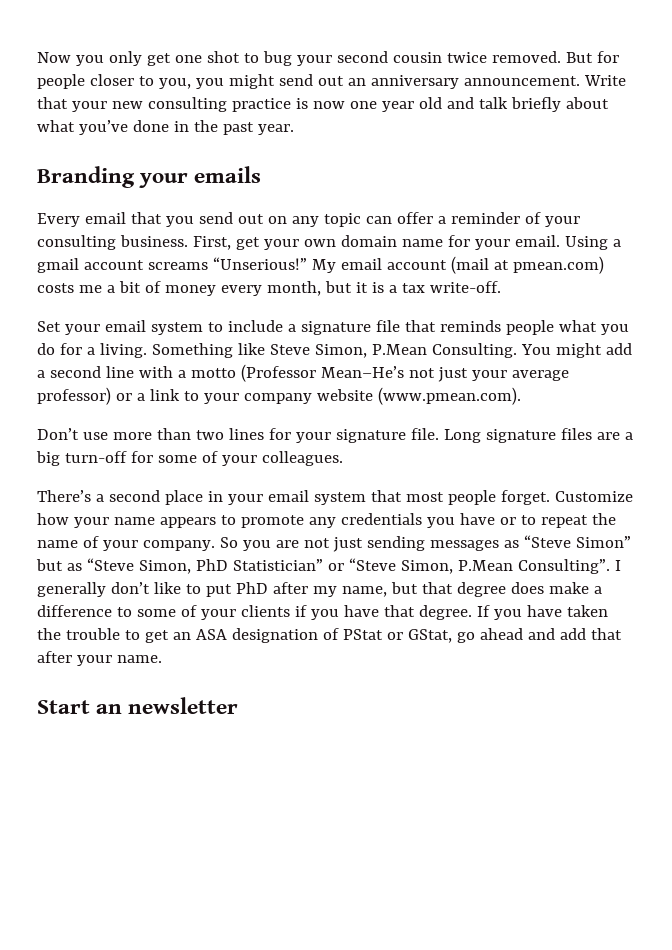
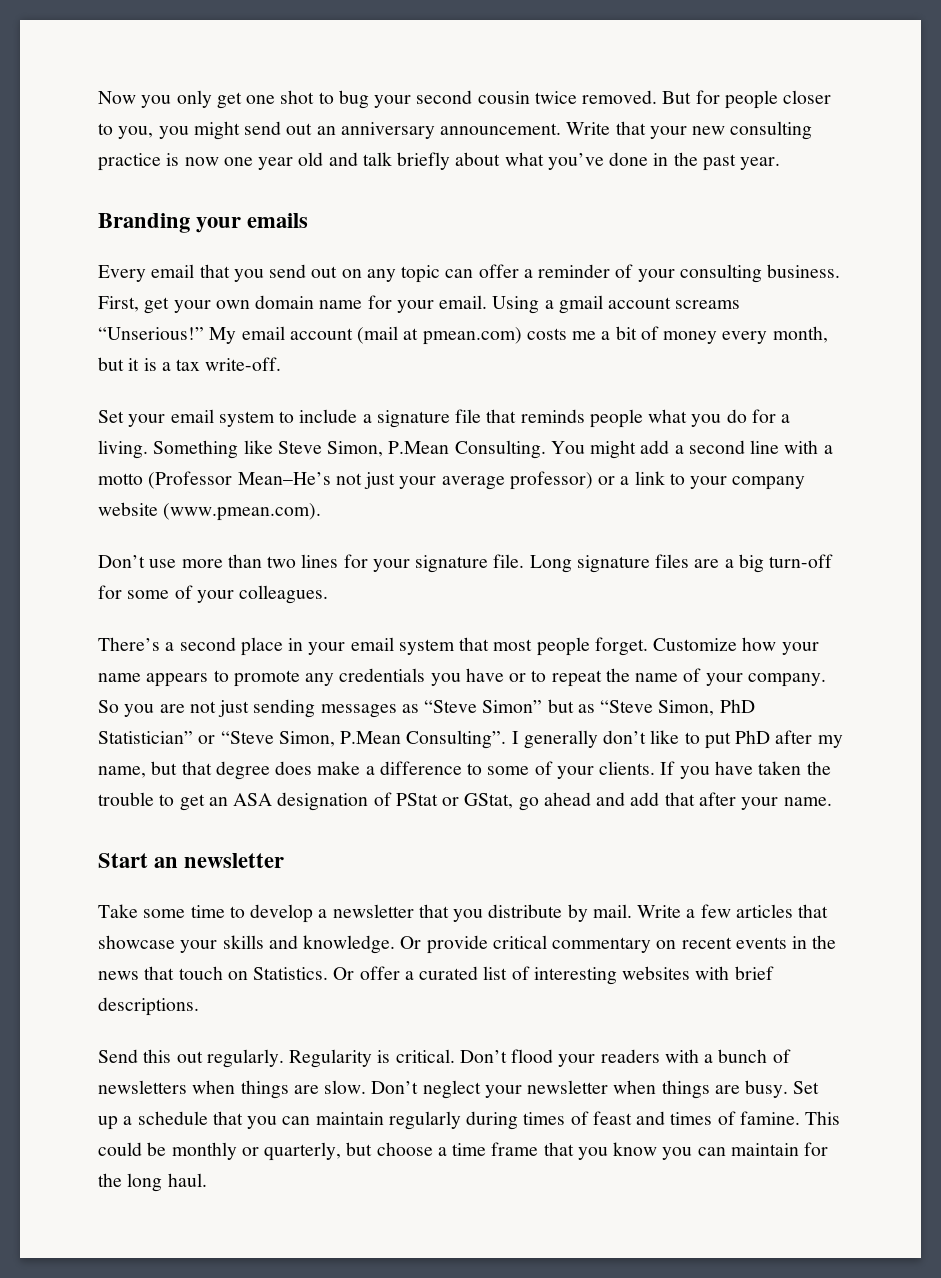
[240,605,472,620] clients if you have that degree. -> [599,761,656,775] clients.
(239, 705) none -> [98,904,829,923] [98,935,837,954] [98,966,774,985] [98,997,199,1016] [98,1049,791,1068] [98,1080,820,1099] [98,1111,841,1130] [98,1142,829,1161] [98,1173,207,1192] // Take some time to develop a newsletter that you distribute by mail. Write a few articles that showcase your skills and knowledge. Or provide critical commentary on recent events in the news that touch on Statistics. Or offer a curated list of interesting websites with brief descriptions. // Send this out regularly. Regularity is critical. Don’t flood your readers with a bunch of newsletters when things are slow. Don’t neglect your newsletter when things are busy. Set up a schedule that you can maintain regularly during times of feast and times of famine. This could be monthly or quarterly, but choose a time frame that you know you can maintain for the long haul.

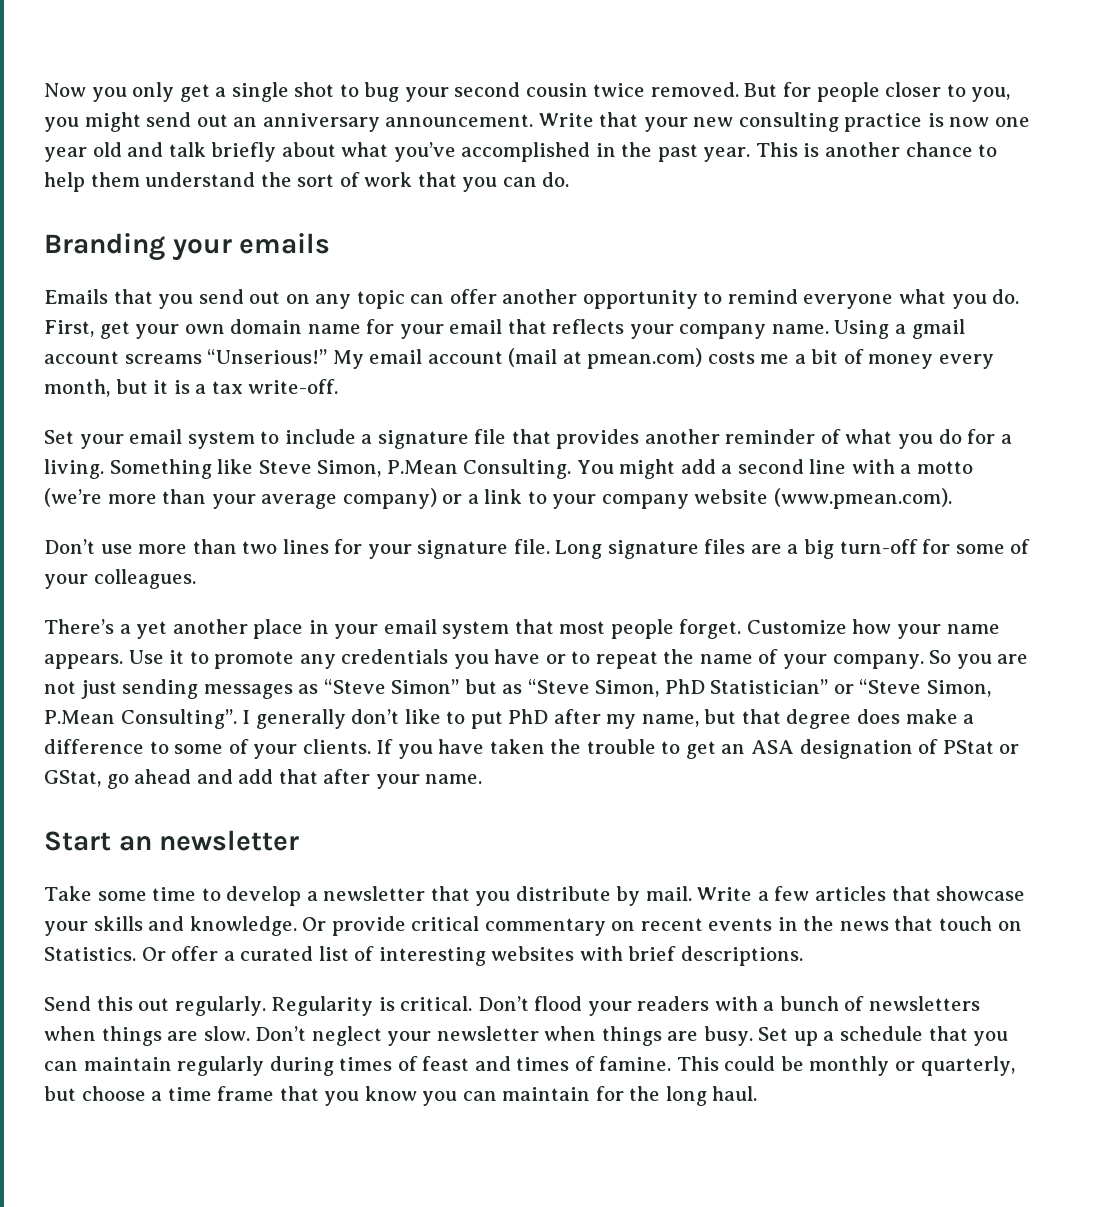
[246,95,276,104] one -> [215,82,289,102] a single
[609,152,649,166] done -> [461,142,591,162] accomplished
(781, 163) none -> [755,142,998,157] [44,172,570,192] This is another chance to help them understand the sort of work that you can do.
[98,264,195,282] Every email -> [44,289,108,304] Emails
[523,264,841,283] a reminder of your consulting business. -> [502,289,1020,309] another opportunity to remind everyone what you do.
[439,295,488,309] email. -> [449,319,829,339] email that reflects your company name.
[520,409,643,428] reminds people -> [556,429,841,449] provides another reminder of
[148,471,396,489] (Professor Mean–He’s not just -> [44,488,207,507] (we’re more than
[509,471,593,490] professor) -> [342,488,437,509] company)
[179,637,236,651] second -> [136,619,248,639] yet another
[146,673,209,687] appears -> [44,650,185,669] appears. Use it

